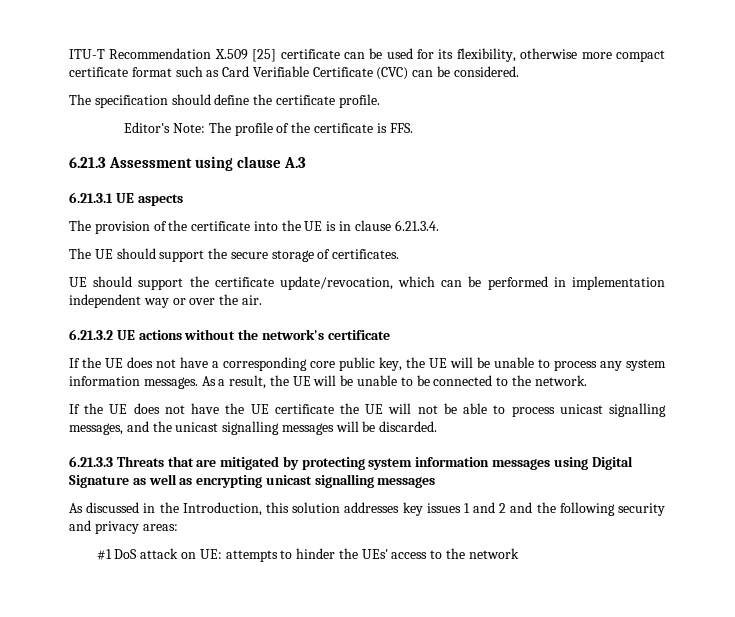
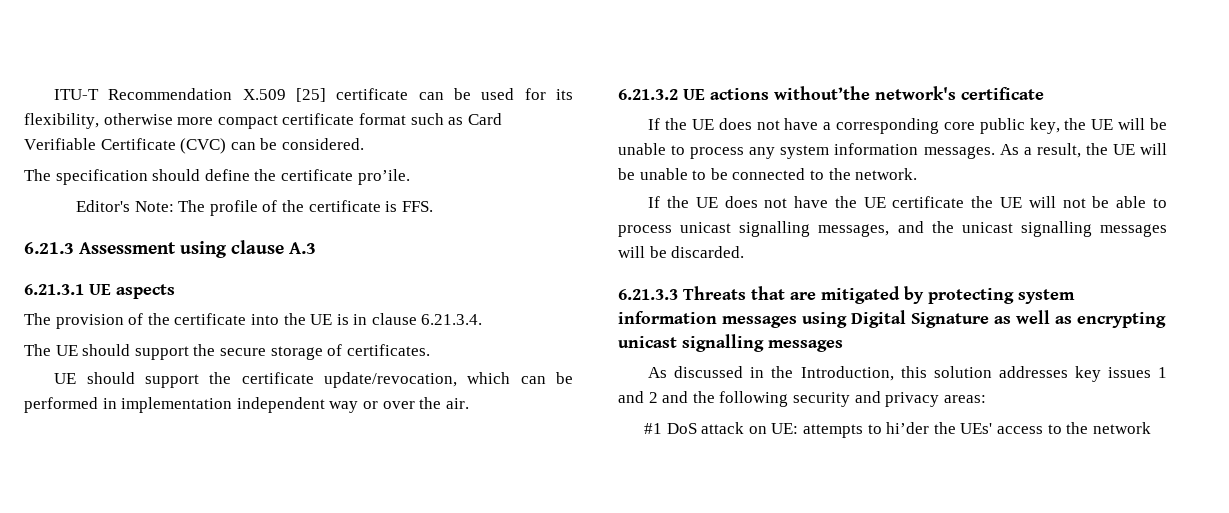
[338,94,380,108] profile. -> [357,169,410,185] pro’ile.
[184,329,259,340] without the -> [774,86,870,100] without’the
[296,548,336,559] hinder -> [886,422,930,434] hi’der

